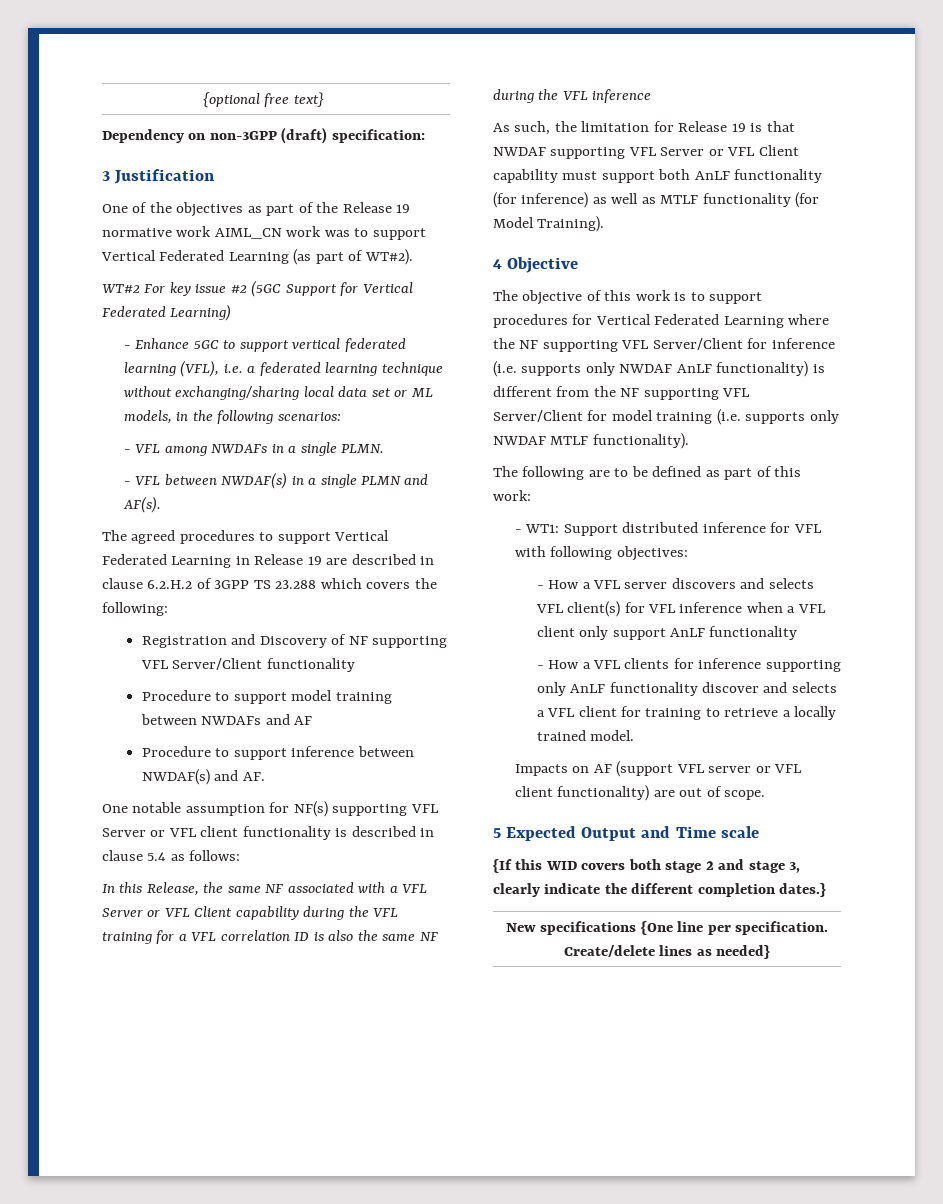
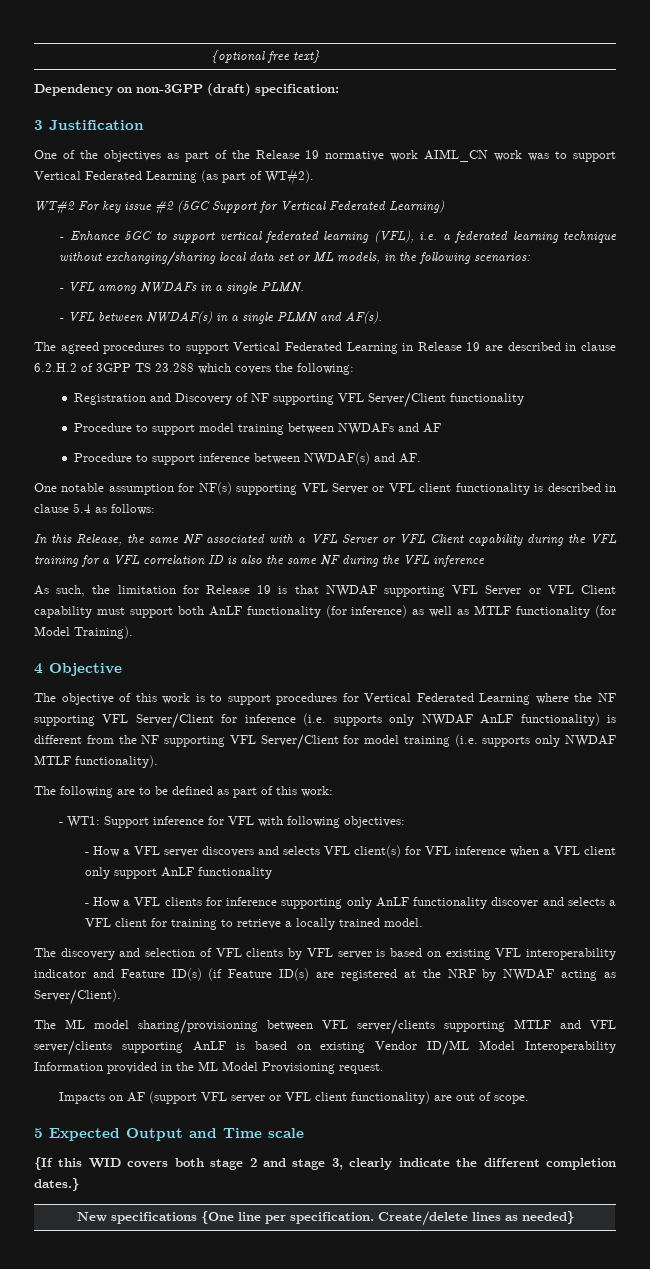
[622,522,699,533] distributed -> (150, 822) none
(635, 735) none -> [34,948,616,960] [34,968,617,981] [34,989,121,1005] [34,1019,616,1035] [34,1040,616,1056] [34,1061,384,1074] // The discovery and selection of VFL clients by VFL server is based on existing VFL interoperability indicator and Feature ID(s) (if Feature ID(s) are registered at the NRF by NWDAF acting as Server/Client). // The ML model sharing/provisioning between VFL server/clients supporting MTLF and VFL server/clients supporting AnLF is based on existing Vendor ID/ML Model Interoperability Information provided in the ML Model Provisioning request.

